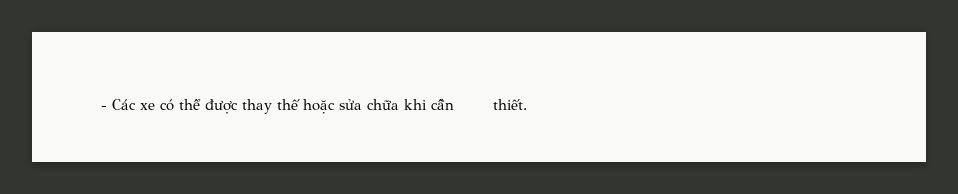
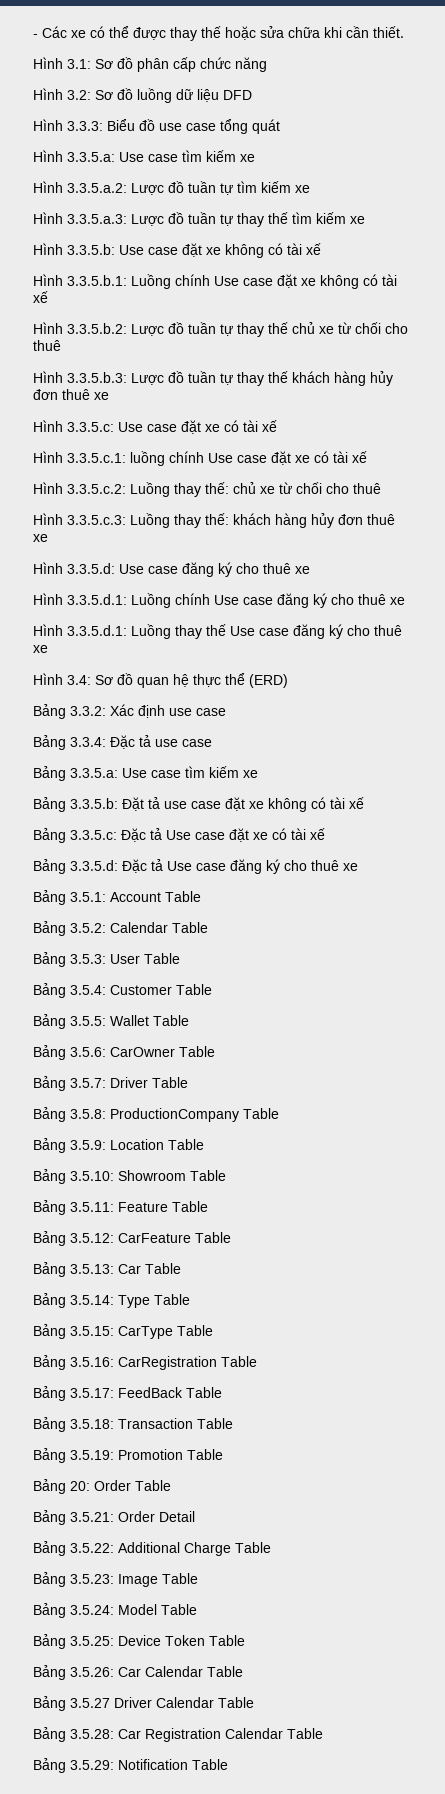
(527, 104) none -> [33,57,267,72] [33,88,252,103] [33,119,280,134] [33,150,255,162] [33,181,310,195] [33,212,365,227] [33,243,321,258] [33,274,397,289] [33,291,48,303] [33,322,408,337] [33,340,61,351] [33,371,393,386] [33,389,109,400] [33,420,277,434] [33,451,367,466] [33,482,381,497] [33,513,395,528] [33,534,48,542] [33,562,310,577] [33,593,405,608] [33,624,402,639] [33,645,48,653] [33,673,288,688] [33,704,226,719] [33,735,212,750] [33,766,258,781] [33,797,364,812] [33,828,325,843] [33,859,358,874] [33,890,201,905] [33,921,208,936] [33,952,180,967] [33,983,212,998] [33,1014,189,1029] [33,1045,215,1060] [33,1076,188,1091] [33,1107,279,1122] [33,1138,204,1153] [33,1169,226,1184] [33,1200,208,1215] [33,1231,231,1246] [33,1262,181,1277] [33,1293,190,1308] [33,1324,213,1339] [33,1355,257,1370] [33,1386,222,1401] [33,1417,233,1432] [33,1448,223,1463] [33,1479,171,1494] [33,1510,195,1525] [33,1541,271,1556] [33,1572,198,1587] [33,1603,197,1618] [33,1634,245,1649] [33,1665,243,1680] [33,1696,254,1711] [33,1727,323,1742] [33,1758,228,1773] // Hình 3.1: Sơ đồ phân cấp chức năng // Hình 3.2: Sơ đồ luồng dữ liệu DFD // Hình 3.3.3: Biểu đồ use case tổng quát // Hình 3.3.5.a: Use case tìm kiếm xe // Hình 3.3.5.a.2: Lược đồ tuần tự tìm kiếm xe // Hình 3.3.5.a.3: Lược đồ tuần tự thay thế tìm kiếm xe // Hình 3.3.5.b: Use case đặt xe không có tài xế // Hình 3.3.5.b.1: Luồng chính Use case đặt xe không có tài xế // Hình 3.3.5.b.2: Lược đồ tuần tự thay thế chủ xe từ chối cho thuê // Hình 3.3.5.b.3: Lược đồ tuần tự thay thế khách hàng hủy đơn thuê xe // Hình 3.3.5.c: Use case đặt xe có tài xế // Hình 3.3.5.c.1: luồng chính Use case đặt xe có tài xế // Hình 3.3.5.c.2: Luồng thay thế: chủ xe từ chối cho thuê // Hình 3.3.5.c.3: Luồng thay thế: khách hàng hủy đơn thuê xe // Hình 3.3.5.d: Use case đăng ký cho thuê xe // Hình 3.3.5.d.1: Luồng chính Use case đăng ký cho thuê xe // Hình 3.3.5.d.1: Luồng thay thế Use case đăng ký cho thuê xe // Hình 3.4: Sơ đồ quan hệ thực thể (ERD) // Bảng 3.3.2: Xác định use case // Bảng 3.3.4: Đặc tả use case // Bảng 3.3.5.a: Use case tìm kiếm xe // Bảng 3.3.5.b: Đặt tả use case đặt xe không có tài xế // Bảng 3.3.5.c: Đặc tả Use case đặt xe có tài xế // Bảng 3.3.5.d: Đặc tả Use case đăng ký cho thuê xe // Bảng 3.5.1: Account Table // Bảng 3.5.2: Calendar Table // Bảng 3.5.3: User Table // Bảng 3.5.4: Customer Table // Bảng 3.5.5: Wallet Table // Bảng 3.5.6: CarOwner Table // Bảng 3.5.7: Driver Table // Bảng 3.5.8: ProductionCompany Table // Bảng 3.5.9: Location Table // Bảng 3.5.10: Showroom Table // Bảng 3.5.11: Feature Table // Bảng 3.5.12: CarFeature Table // Bảng 3.5.13: Car Table // Bảng 3.5.14: Type Table // Bảng 3.5.15: CarType Table // Bảng 3.5.16: CarRegistration Table // Bảng 3.5.17: FeedBack Table // Bảng 3.5.18: Transaction Table // Bảng 3.5.19: Promotion Table // Bảng 20: Order Table // Bảng 3.5.21: Order Detail // Bảng 3.5.22: Additional Charge Table // Bảng 3.5.23: Image Table // Bảng 3.5.24: Model Table // Bảng 3.5.25: Device Token Table // Bảng 3.5.26: Car Calendar Table // Bảng 3.5.27 Driver Calendar Table // Bảng 3.5.28: Car Registration Calendar Table // Bảng 3.5.29: Notification Table

